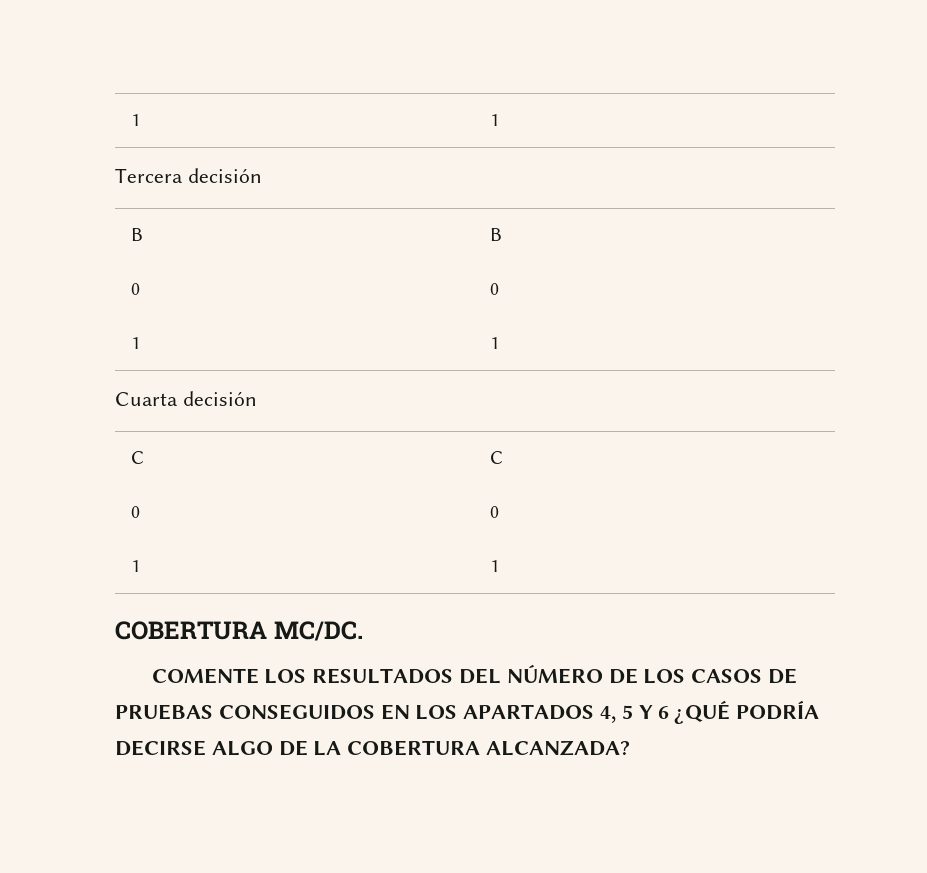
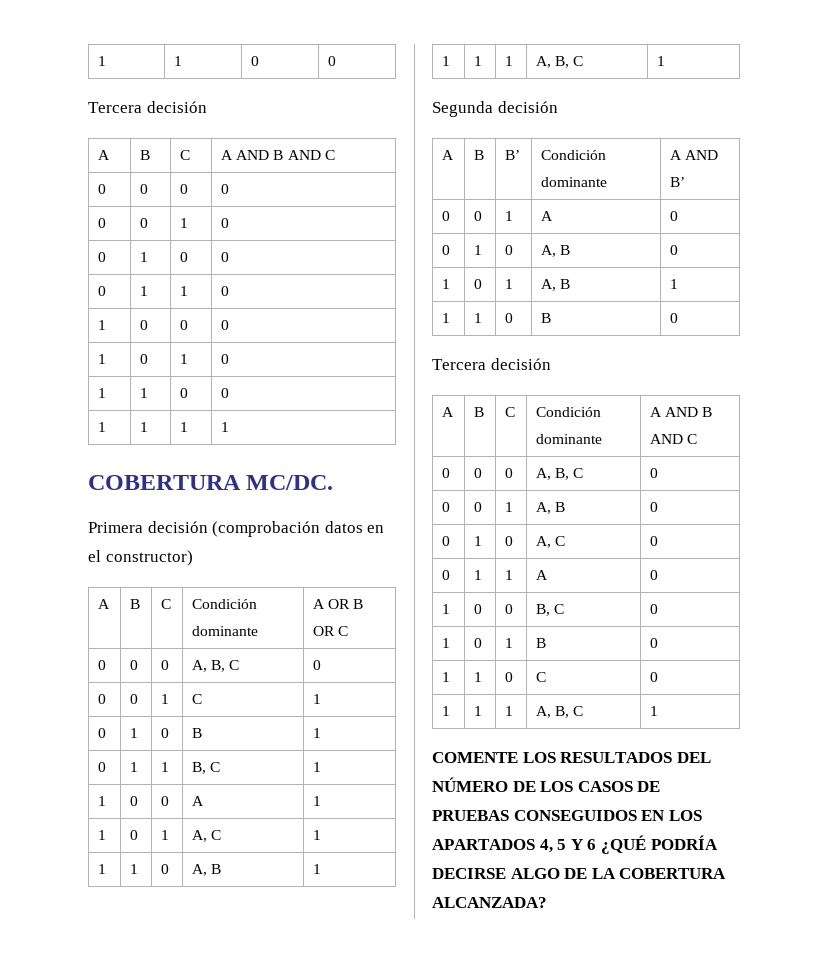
[130,114,140,126] [489,114,499,126] [115,168,262,183] [130,228,143,241] [489,228,502,241] [130,283,140,295] [489,283,499,295] [130,337,140,349] [489,337,499,349] [115,391,257,406] [130,451,144,464] [489,451,503,464] [130,506,140,518] [489,506,499,518] [130,560,140,572] [489,560,499,572] [115,621,363,641] 1 | 1 // Tercera decisión // B | B // 0 | 0 // 1 | 1 // Cuarta decisión // C | C // 0 | 0 // 1 | 1 // COBERTURA MC/DC. -> [98,56,107,66] [174,56,183,66] [251,56,260,66] [328,56,337,66] [88,101,207,113] [98,150,111,160] [140,150,151,160] [180,150,191,160] [221,150,335,160] [98,184,107,194] [140,184,149,194] [180,184,189,194] [221,184,230,194] [98,218,107,228] [140,218,149,228] [180,218,189,228] [221,218,230,228] [98,252,107,262] [140,252,149,262] [180,252,189,262] [221,252,230,262] [98,286,107,296] [140,286,149,296] [180,286,189,296] [221,286,230,296] [98,320,107,330] [140,320,149,330] [180,320,189,330] [221,320,230,330] [98,354,107,364] [140,354,149,364] [180,354,189,364] [221,354,230,364] [98,388,107,398] [140,388,149,398] [180,388,189,398] [221,388,230,398] [98,422,107,432] [140,422,149,432] [180,422,189,432] [221,422,230,432] [88,475,334,490] [88,521,385,537] [88,550,193,566] [98,599,111,609] [130,599,141,609] [161,599,172,609] [192,599,258,609] [192,626,259,636] [313,599,364,609] [313,626,349,636] [98,660,107,670] [130,660,139,670] [161,660,170,670] [192,660,240,672] [313,660,322,670] [98,694,107,704] [130,694,139,704] [161,694,170,704] [192,694,203,704] [313,694,322,704] [98,728,107,738] [130,728,139,738] [161,728,170,738] [192,728,203,738] [313,728,322,738] [98,762,107,772] [130,762,139,772] [161,762,170,772] [192,762,221,774] [313,762,322,772] [98,796,107,806] [130,796,139,806] [161,796,170,806] [192,796,205,806] [313,796,322,806] [98,830,107,840] [130,830,139,840] [161,830,170,840] [192,830,222,842] [313,830,322,840] [98,864,107,874] [130,864,139,874] [161,864,170,874] [192,864,222,876] [313,864,322,874] [442,56,451,66] [474,56,483,66] [505,56,514,66] [536,56,584,68] [657,56,666,66] [432,101,558,117] [442,150,455,160] [474,150,485,160] [505,150,521,160] [541,150,607,160] [541,177,608,187] [670,150,719,160] [670,177,686,187] [442,211,451,221] [474,211,483,221] [505,211,514,221] [541,211,554,221] [670,211,679,221] [442,245,451,255] [474,245,483,255] [505,245,514,255] [541,245,571,257] [670,245,679,255] [442,279,451,289] [474,279,483,289] [505,279,514,289] [541,279,571,291] [670,279,679,289] [442,313,451,323] [474,313,483,323] [505,313,514,323] [541,313,552,323] [670,313,679,323] [432,358,551,370] [442,407,455,417] [474,407,485,417] [505,407,516,417] [536,407,602,417] [536,434,603,444] [650,407,713,417] [650,434,698,444] [442,468,451,478] [474,468,483,478] [505,468,514,478] [536,468,584,480] [650,468,659,478] [442,502,451,512] [474,502,483,512] [505,502,514,512] [536,502,566,514] [650,502,659,512] [442,536,451,546] [474,536,483,546] [505,536,514,546] [536,536,566,548] [650,536,659,546] [442,570,451,580] [474,570,483,580] [505,570,514,580] [536,570,549,580] [650,570,659,580] [442,604,451,614] [474,604,483,614] [505,604,514,614] [536,604,565,616] [650,604,659,614] [442,638,451,648] [474,638,483,648] [505,638,514,648] [536,638,547,648] [650,638,659,648] [442,672,451,682] [474,672,483,682] [505,672,514,682] [536,672,547,682] [650,672,659,682] [442,706,451,716] [474,706,483,716] [505,706,514,716] [536,706,584,718] [650,706,659,716] 1 | 1 | 0 | 0 // Tercera decisión // A | B | C | A AND B AND C // 0 | 0 | 0 | 0 // 0 | 0 | 1 | 0 // 0 | 1 | 0 | 0 // 0 | 1 | 1 | 0 // 1 | 0 | 0 | 0 // 1 | 0 | 1 | 0 // 1 | 1 | 0 | 0 // 1 | 1 | 1 | 1 // COBERTURA MC/DC. // Primera decisión (comprobación datos en el constructor) // A | B | C | Condición dominante | A OR B OR C // 0 | 0 | 0 | A, B, C | 0 // 0 | 0 | 1 | C | 1 // 0 | 1 | 0 | B | 1 // 0 | 1 | 1 | B, C | 1 // 1 | 0 | 0 | A | 1 // 1 | 0 | 1 | A, C | 1 // 1 | 1 | 0 | A, B | 1 // 1 | 1 | 1 | A, B, C | 1 // Segunda decisión // A | B | B’ | Condición dominante | A AND B’ // 0 | 0 | 1 | A | 0 // 0 | 1 | 0 | A, B | 0 // 1 | 0 | 1 | A, B | 1 // 1 | 1 | 0 | B | 0 // Tercera decisión // A | B | C | Condición dominante | A AND B AND C // 0 | 0 | 0 | A, B, C | 0 // 0 | 0 | 1 | A, B | 0 // 0 | 1 | 0 | A, C | 0 // 0 | 1 | 1 | A | 0 // 1 | 0 | 0 | B, C | 0 // 1 | 0 | 1 | B | 0 // 1 | 1 | 0 | C | 0 // 1 | 1 | 1 | A, B, C | 1

